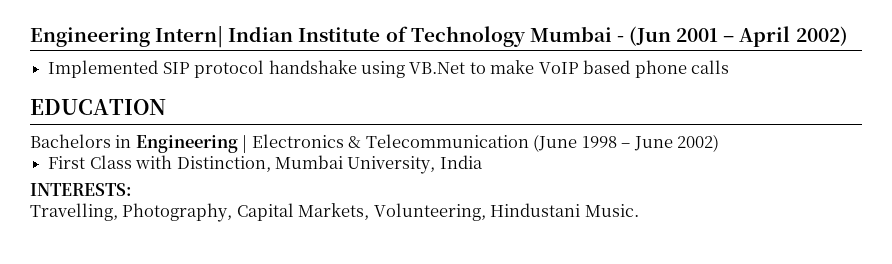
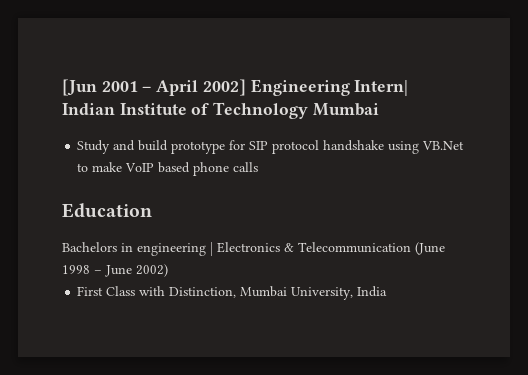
(30, 37) none -> [62,79,246,96] [Jun 2001 – April 2002]
[616,26,848,47] [48,60,159,78] - (Jun 2001 – April 2002) // Implemented -> [77,140,246,154] // Study and build prototype for
[30,99,166,115] EDUCATION -> [62,203,152,218] Education
[135,135,238,153] Engineering -> [137,243,206,256] engineering
[30,183,132,196] [30,203,639,222] // INTERESTS: // Travelling, Photography, Capital Markets, Volunteering, Hindustani Music. -> (388, 291) none

